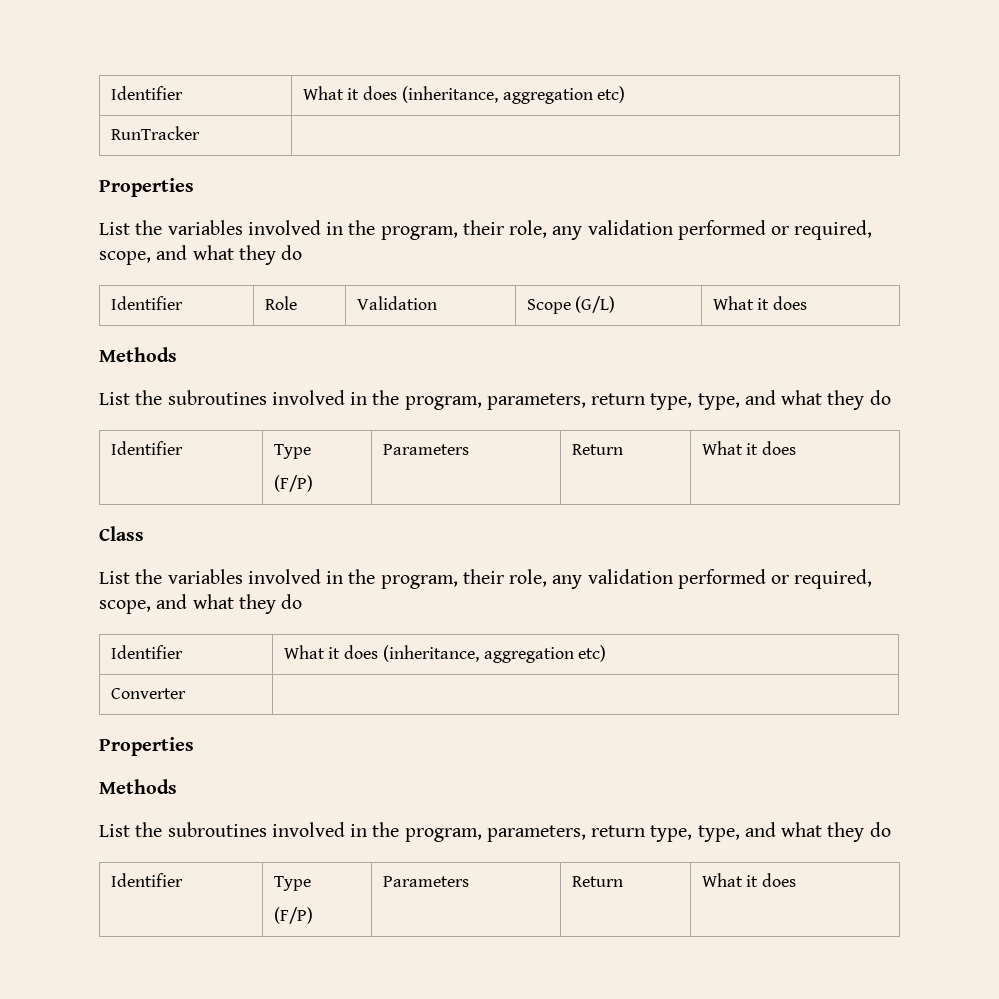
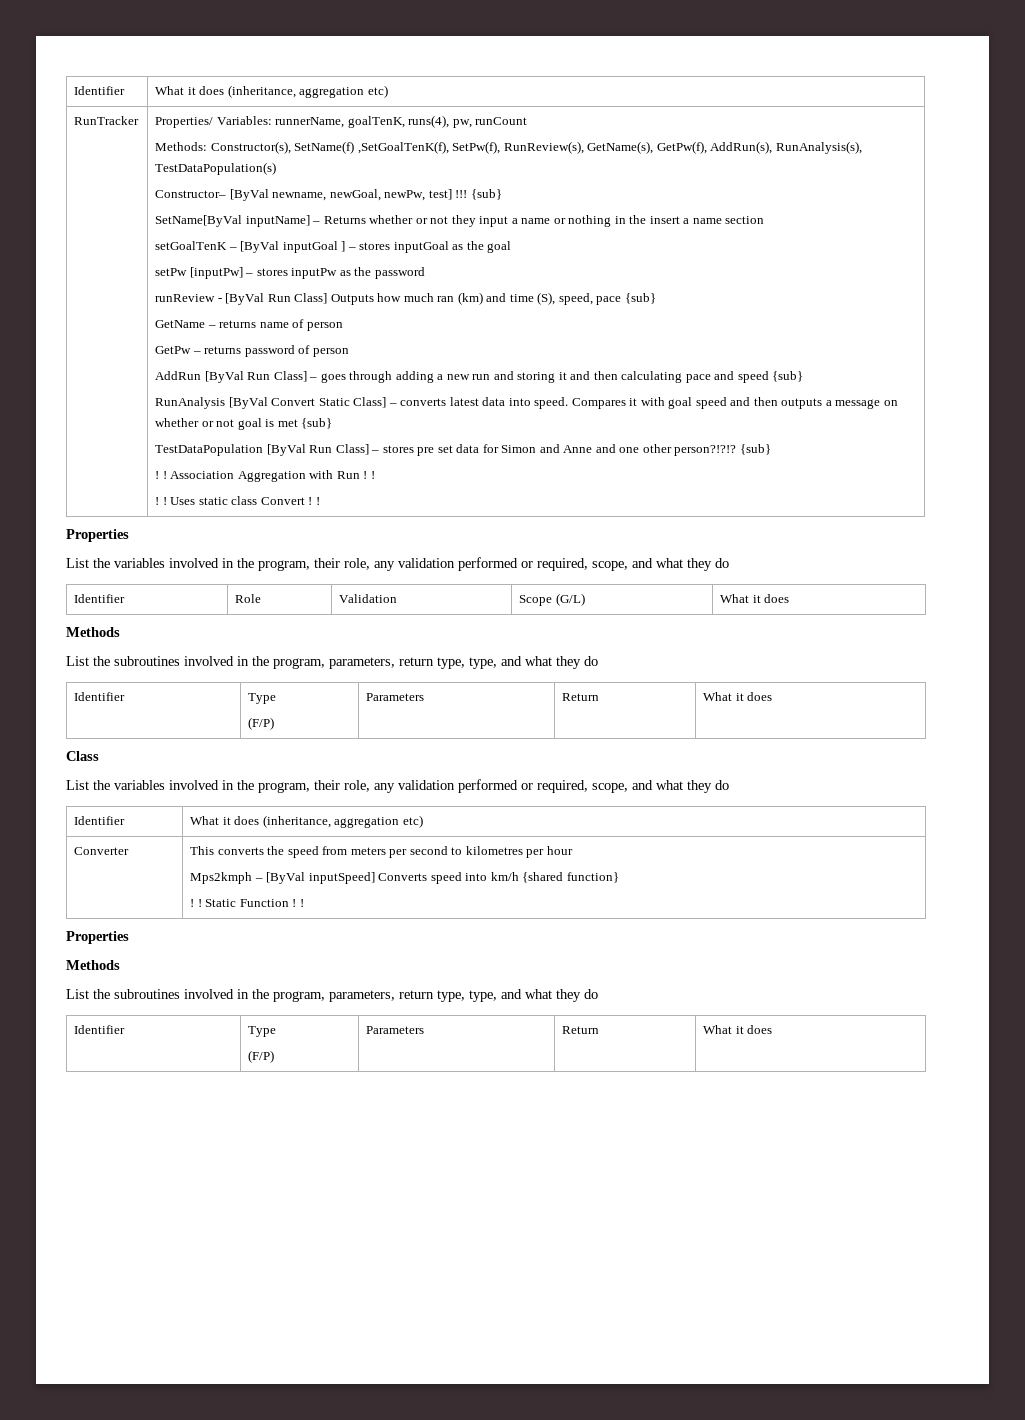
(200, 133) none -> [155,115,528,128] [155,141,862,154] [155,162,277,175] [155,189,502,201] [155,215,765,227] [155,241,512,253] [155,267,425,279] [155,292,656,305] [155,319,343,331] [155,345,349,357] [155,371,804,383] [155,397,898,409] [155,418,333,430] [155,444,771,456] [155,470,375,482] [155,496,320,505] Properties/ Variables: runnerName, goalTenK, runs(4), pw, runCount // Methods: Constructor(s), SetName(f) ,SetGoalTenK(f), SetPw(f), RunReview(s), GetName(s), GetPw(f), AddRun(s), RunAnalysis(s), TestDataPopulation(s) // Constructor– [ByVal newname, newGoal, newPw, test] !!! {sub} // SetName[ByVal inputName] – Returns whether or not they input a name or nothing in the insert a name section // setGoalTenK – [ByVal inputGoal ] – stores inputGoal as the goal // setPw [inputPw] – stores inputPw as the password // runReview - [ByVal Run Class] Outputs how much ran (km) and time (S), speed, pace {sub} // GetName – returns name of person // GetPw – returns password of person // AddRun [ByVal Run Class] – goes through adding a new run and storing it and then calculating pace and speed {sub} // RunAnalysis [ByVal Convert Static Class] – converts latest data into speed. Compares it with goal speed and then outputs a message on whether or not goal is met {sub} // TestDataPopulation [ByVal Run Class] – stores pre set data for Simon and Anne and one other person?!?!? {sub} // ! ! Association Aggregation with Run ! ! // ! ! Uses static class Convert ! !
(186, 693) none -> [190,846,573,858] [190,872,619,884] [190,899,304,907] This converts the speed from meters per second to kilometres per hour // Mps2kmph – [ByVal inputSpeed] Converts speed into km/h {shared function} // ! ! Static Function ! !

